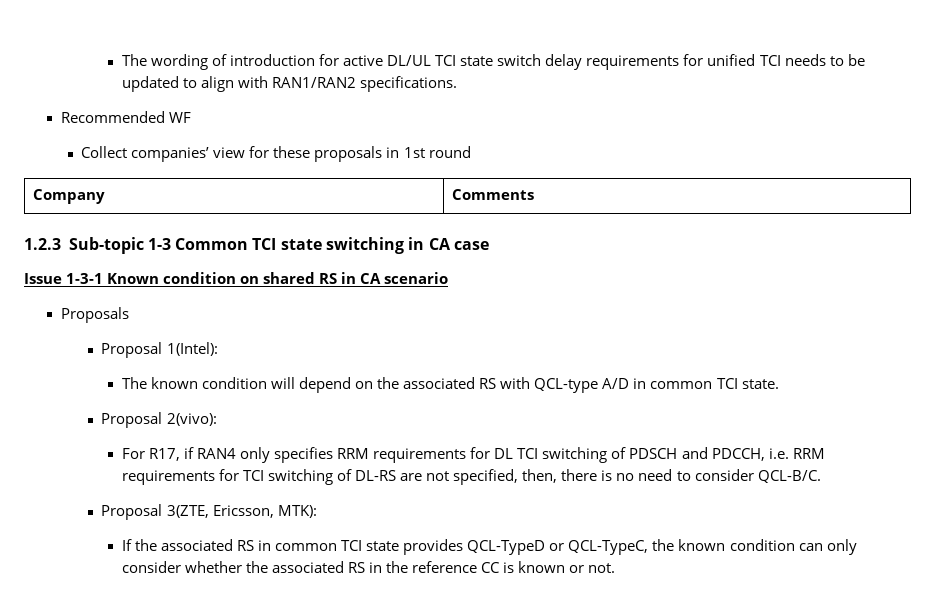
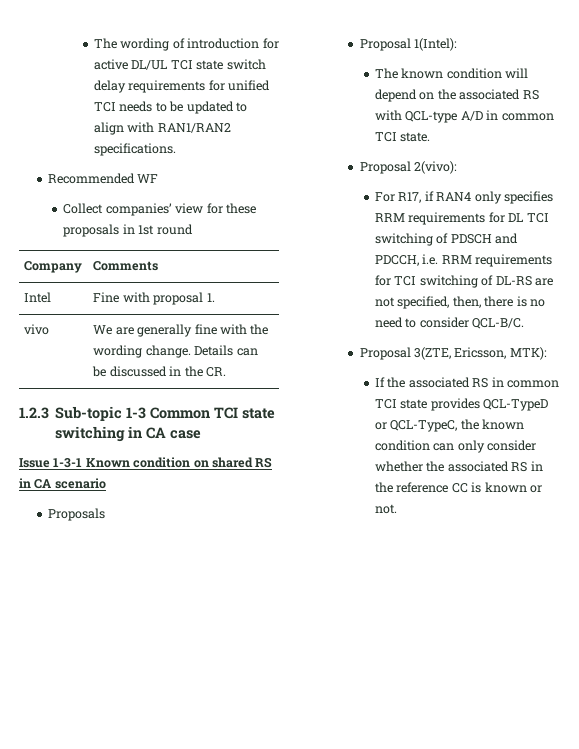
(535, 194) none -> [24,292,52,303] [93,292,215,305] [24,324,50,335] [93,324,269,337] [93,345,258,358] [92,366,226,377] // Intel | Fine with proposal 1. // vivo | We are generally fine with the wording change. Details can be discussed in the CR.

